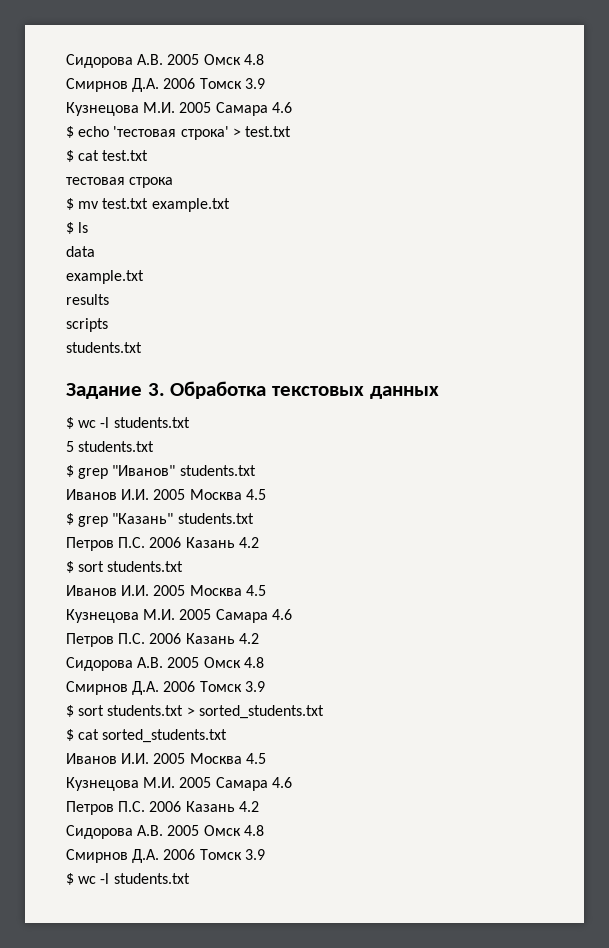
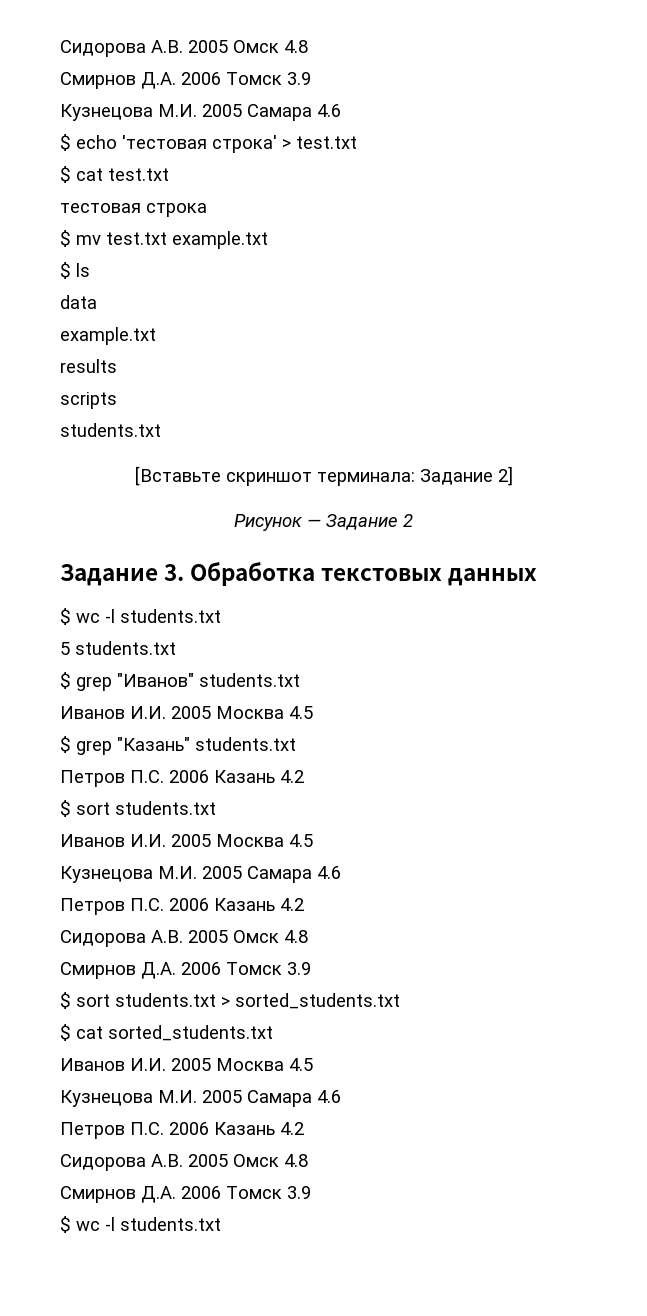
(142, 347) none -> [134,466,513,486] [234,514,413,531] // [Вставьте скриншот терминала: Задание 2] // Рисунок — Задание 2

